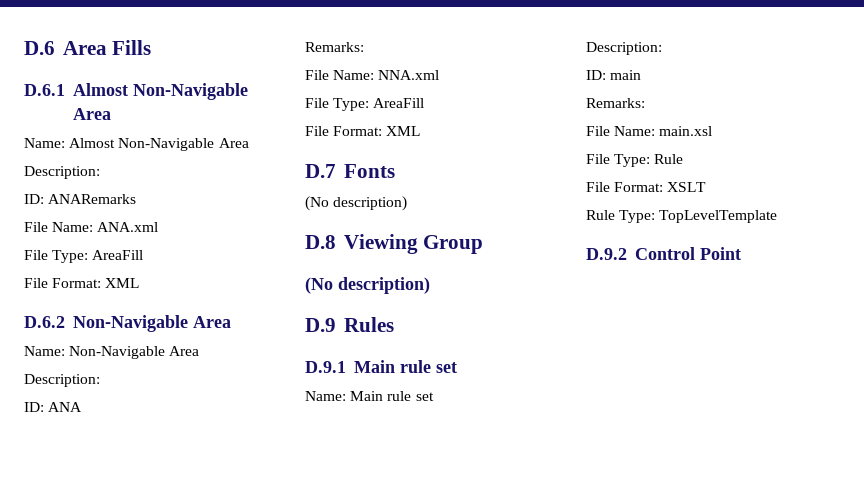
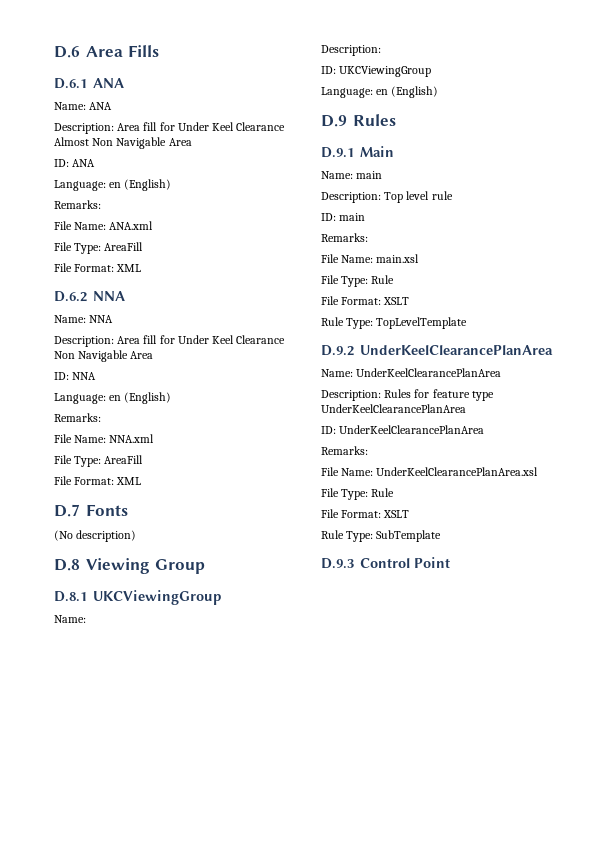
[72,83,248,100] [72,108,111,120] [24,138,249,151] [24,166,100,179] [24,194,137,204] Almost Non-Navigable Area // Name: Almost Non-Navigable Area // Description: // ID: ANARemarks -> [93,78,124,88] [54,102,113,110] [54,122,286,134] [54,137,192,149] [54,159,96,167] [54,179,172,191] [54,200,101,209] ANA // Name: ANA // Description: Area fill for Under Keel Clearance Almost Non Navigable Area // ID: ANA // Language: en (English) // Remarks:
[72,315,231,332] [24,346,200,359] [24,374,100,387] [24,402,83,412] Non-Navigable Area // Name: Non-Navigable Area // Description: // ID: ANA -> [93,291,125,301] [54,315,114,323] [54,335,286,347] [54,350,154,362] [54,372,97,380] [54,392,172,404] NNA // Name: NNA // Description: Area fill for Under Keel Clearance Non Navigable Area // ID: NNA // Language: en (English)
[305,277,430,294] (No description) -> [54,590,221,605] [54,615,86,623] [321,45,381,56] [321,66,432,77] [321,86,439,98] D.8.1 UKCViewingGroup // Name: // Description: // ID: UKCViewingGroup // Language: en (English)
[399,360,457,373] [305,391,434,401] [586,42,662,55] rule set // Name: Main rule set // Description: -> [321,171,383,179] [321,191,453,203] // Name: main // Description: Top level rule
(627, 254) none -> [360,345,553,355] [321,368,502,377] [321,389,494,401] [321,404,466,413] [321,425,485,434] [321,446,368,455] [321,467,539,476] [321,488,395,500] [321,509,410,518] [321,530,442,542] [321,558,354,569] UnderKeelClearancePlanArea // Name: UnderKeelClearancePlanArea // Description: Rules for feature type UnderKeelClearancePlanArea // ID: UnderKeelClearancePlanArea // Remarks: // File Name: UnderKeelClearancePlanArea.xsl // File Type: Rule // File Format: XSLT // Rule Type: SubTemplate // D.9.3

